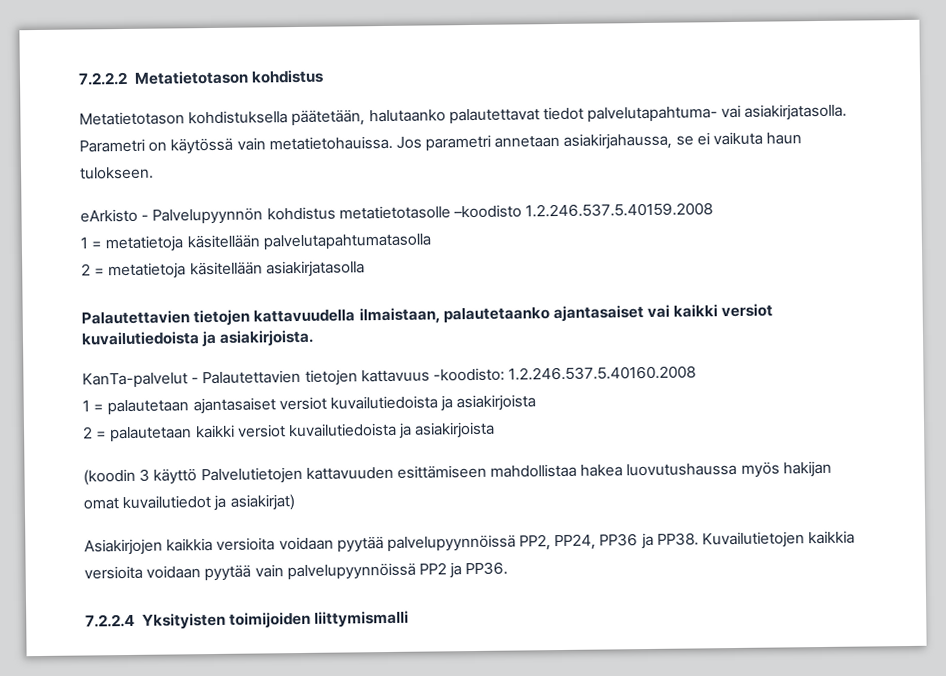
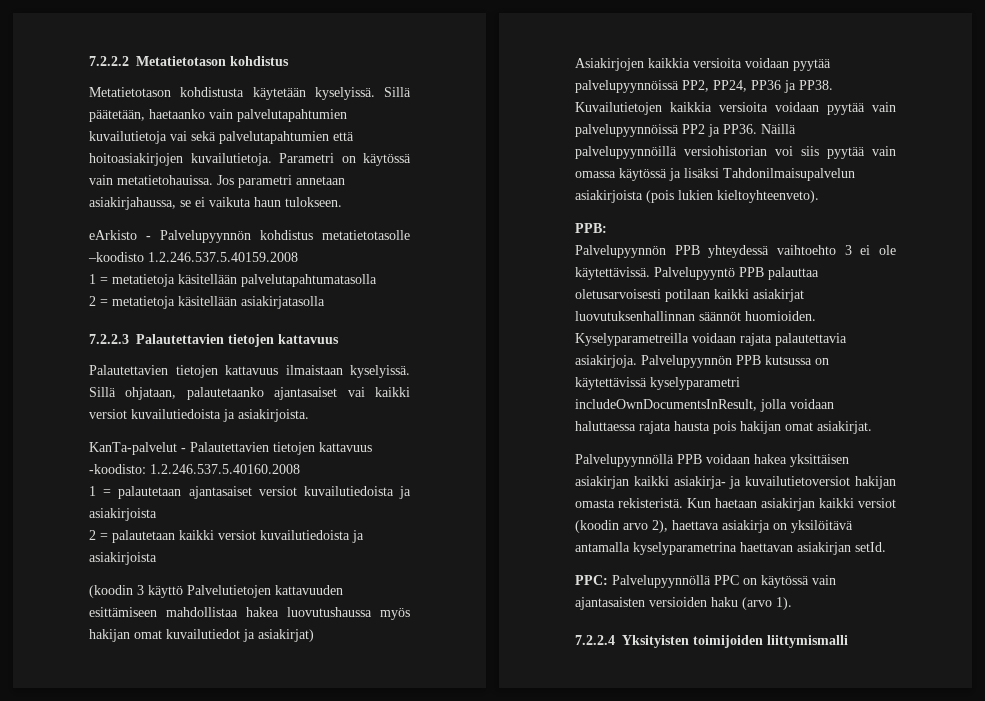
[188,103,848,127] kohdistuksella päätetään, halutaanko palautettavat tiedot palvelutapahtuma- vai asiakirjatasolla. -> [180,87,411,100] [89,109,347,122] [89,131,354,144] [89,153,272,166] kohdistusta käytetään kyselyissä. Sillä päätetään, haetaanko vain palvelutapahtumien kuvailutietoja vai sekä palvelutapahtumien että hoitoasiakirjojen kuvailutietoja.
[81,307,440,327] Palautettavien tietojen kattavuudella ilmaistaan, -> [89,334,339,347] [89,365,410,378] [89,387,177,400] 7.2.2.3 Palautettavien tietojen kattavuus // Palautettavien tietojen kattavuus ilmaistaan kyselyissä. Sillä ohjataan,
(509, 568) none -> [761,124,796,134] [575,146,896,159] [575,168,855,181] [575,190,819,203] [575,223,607,233] [575,245,896,258] [575,267,819,280] [575,289,804,302] [575,311,816,321] [575,333,847,346] [575,355,829,368] [575,377,740,390] [575,399,834,412] [575,421,872,434] [575,454,849,467] [575,476,896,489] [575,498,896,511] [575,520,853,533] [575,542,886,555] [575,575,836,588] [575,597,792,610] Näillä palvelupyynnöillä versiohistorian voi siis pyytää vain omassa käytössä ja lisäksi Tahdonilmaisupalvelun asiakirjoista (pois lukien kieltoyhteenveto). // PPB: // Palvelupyynnön PPB yhteydessä vaihtoehto 3 ei ole käytettävissä. Palvelupyyntö PPB palauttaa oletusarvoisesti potilaan kaikki asiakirjat luovutuksenhallinnan säännöt huomioiden. Kyselyparametreilla voidaan rajata palautettavia asiakirjoja. Palvelupyynnön PPB kutsussa on käytettävissä kyselyparametri includeOwnDocumentsInResult, jolla voidaan haluttaessa rajata hausta pois hakijan omat asiakirjat. // Palvelupyynnöllä PPB voidaan hakea yksittäisen asiakirjan kaikki asiakirja- ja kuvailutietoversiot hakijan omasta rekisteristä. Kun haetaan asiakirjan kaikki versiot (koodin arvo 2), haettava asiakirja on yksilöitävä antamalla kyselyparametrina haettavan asiakirjan setId. // PPC: Palvelupyynnöllä PPC on käytössä vain ajantasaisten versioiden haku (arvo 1).

